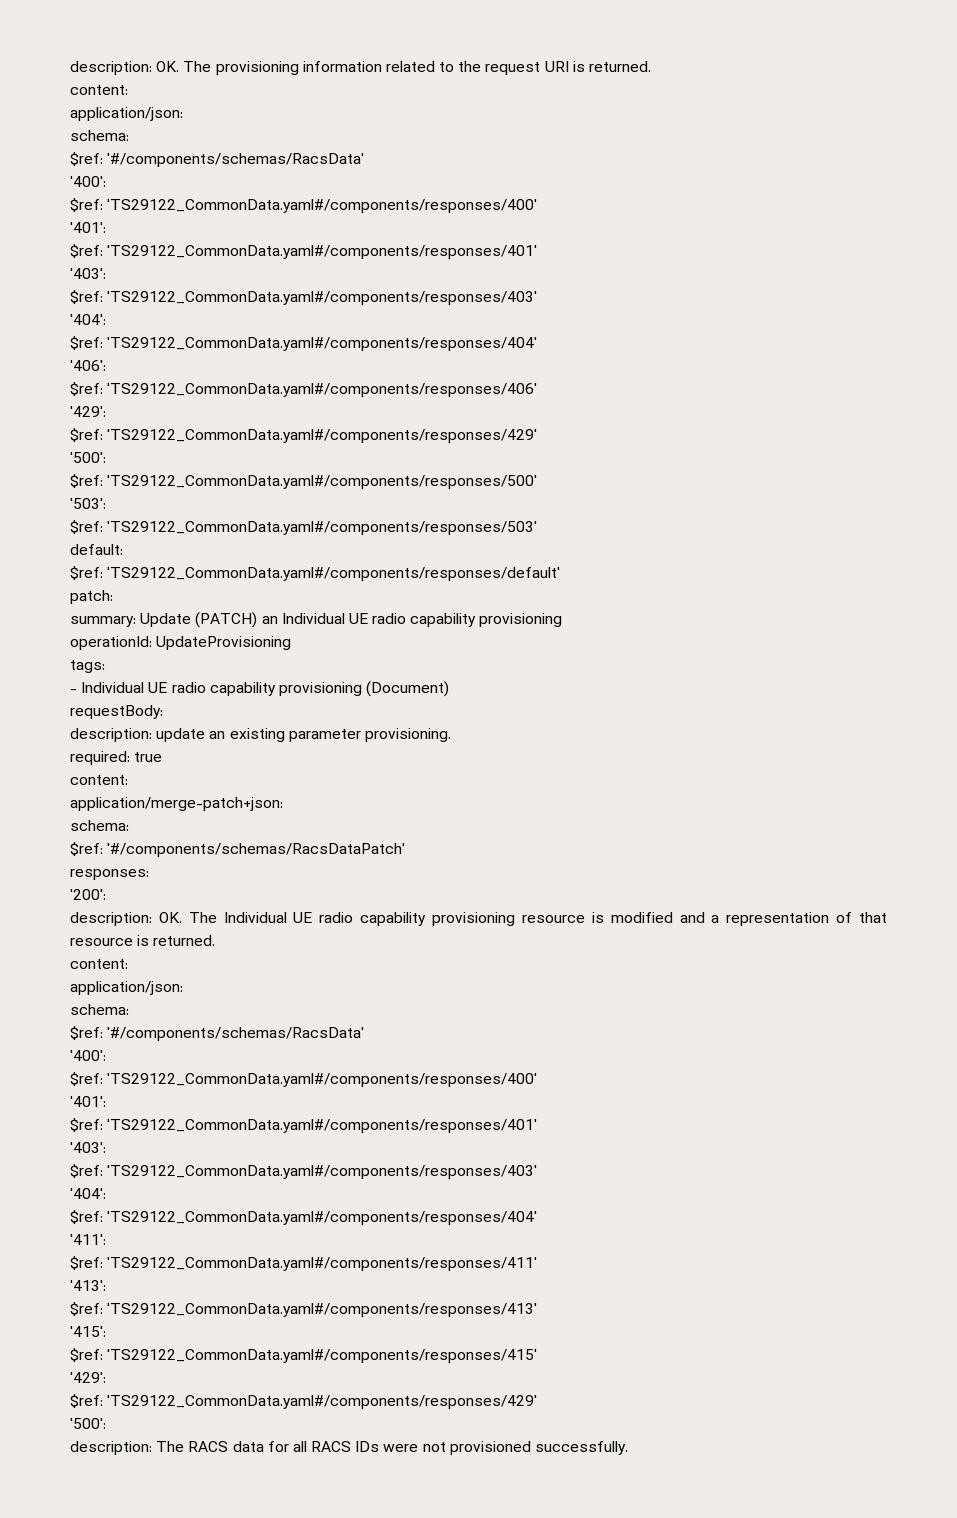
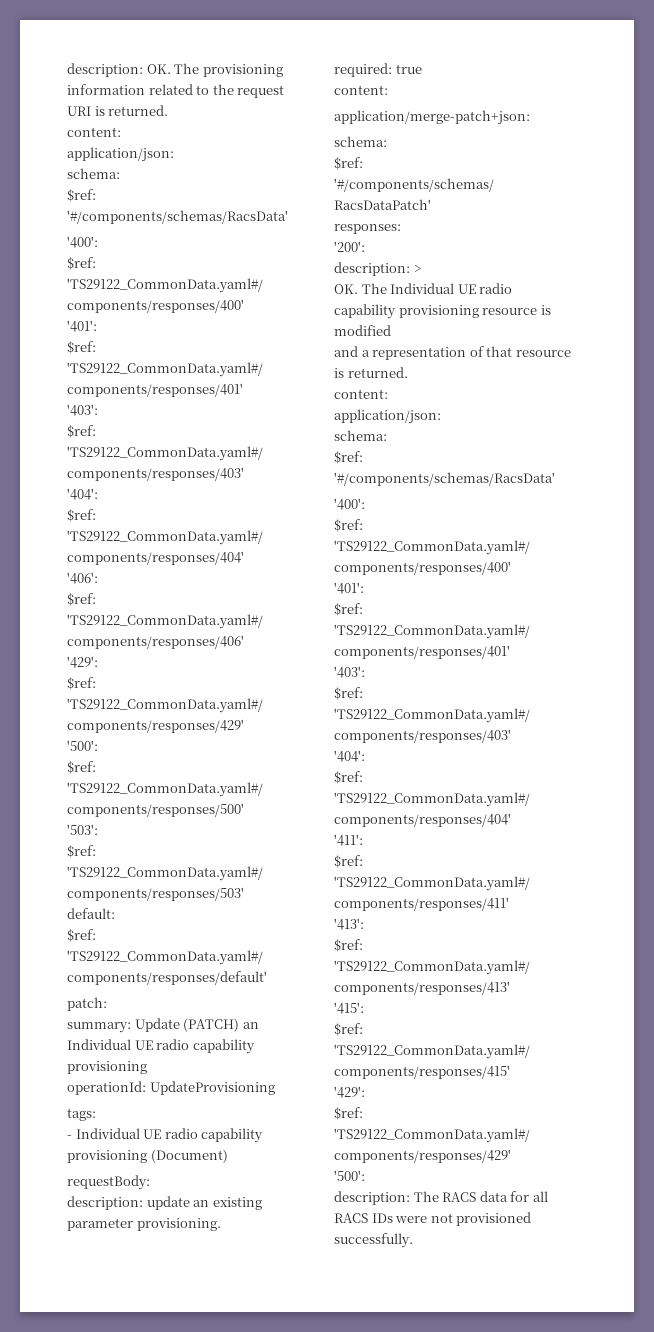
(152, 919) none -> [413,265,422,273] > //
(673, 917) none -> (391, 330) //

